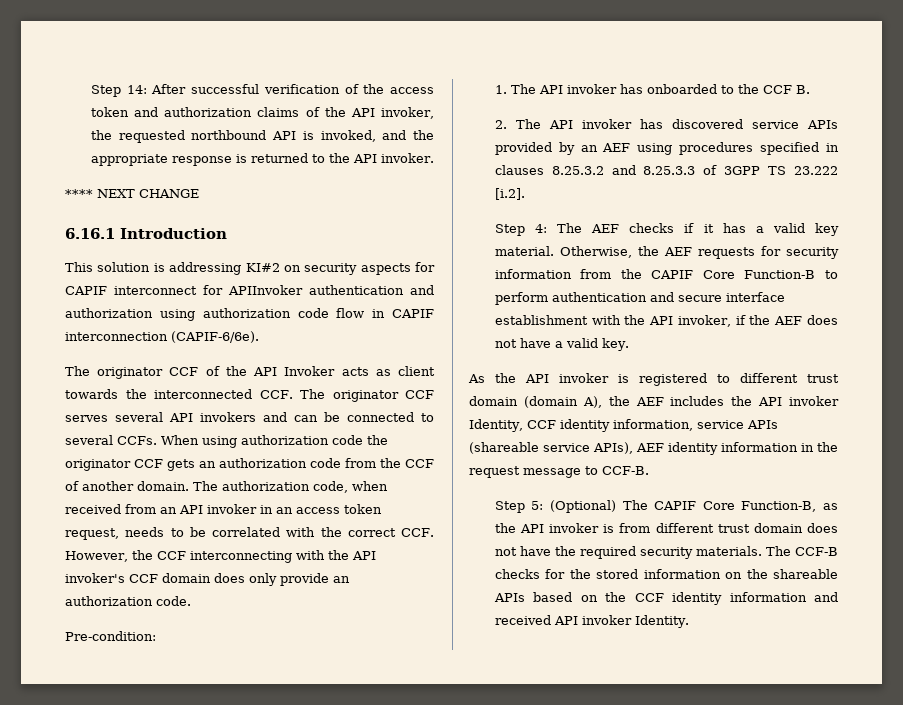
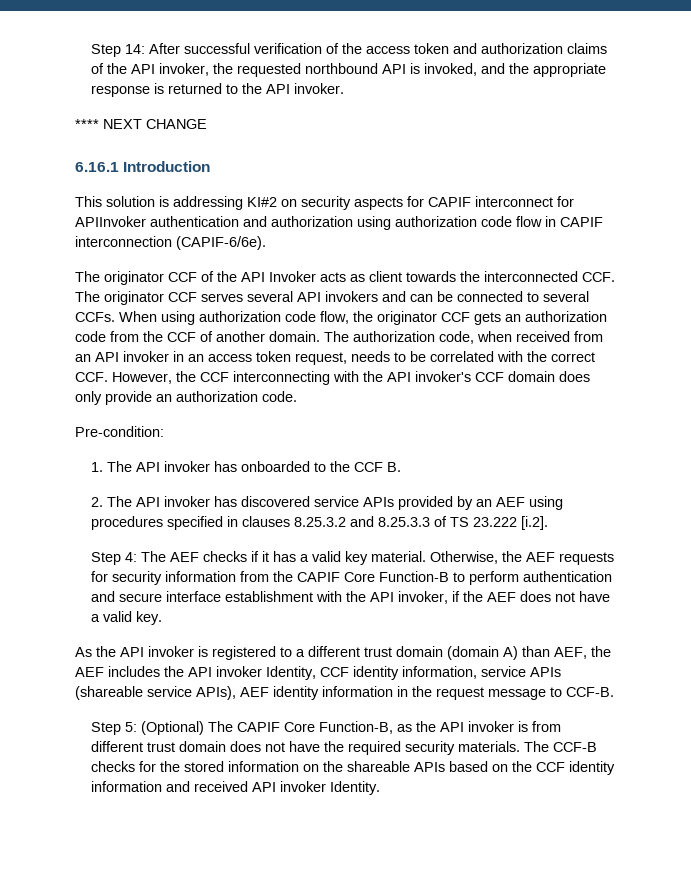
(363, 440) none -> [320,311,349,324] flow,
[724,166,761,175] 3GPP -> (448, 521) none
(730, 378) none -> [296,649,305,657] a
[582,396,602,408] A), -> [503,646,587,660] A) than AEF,

